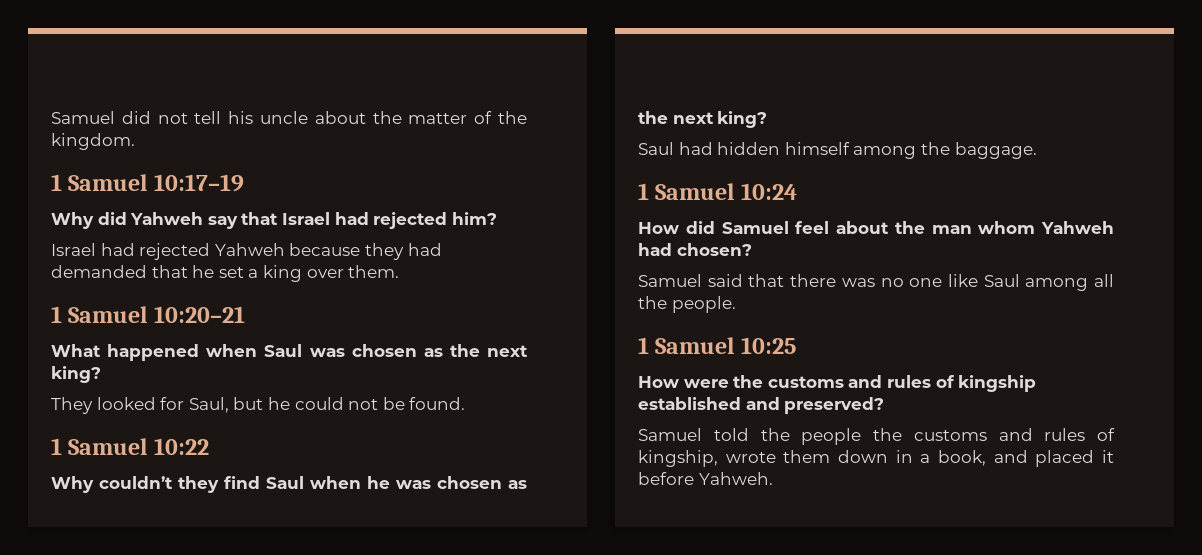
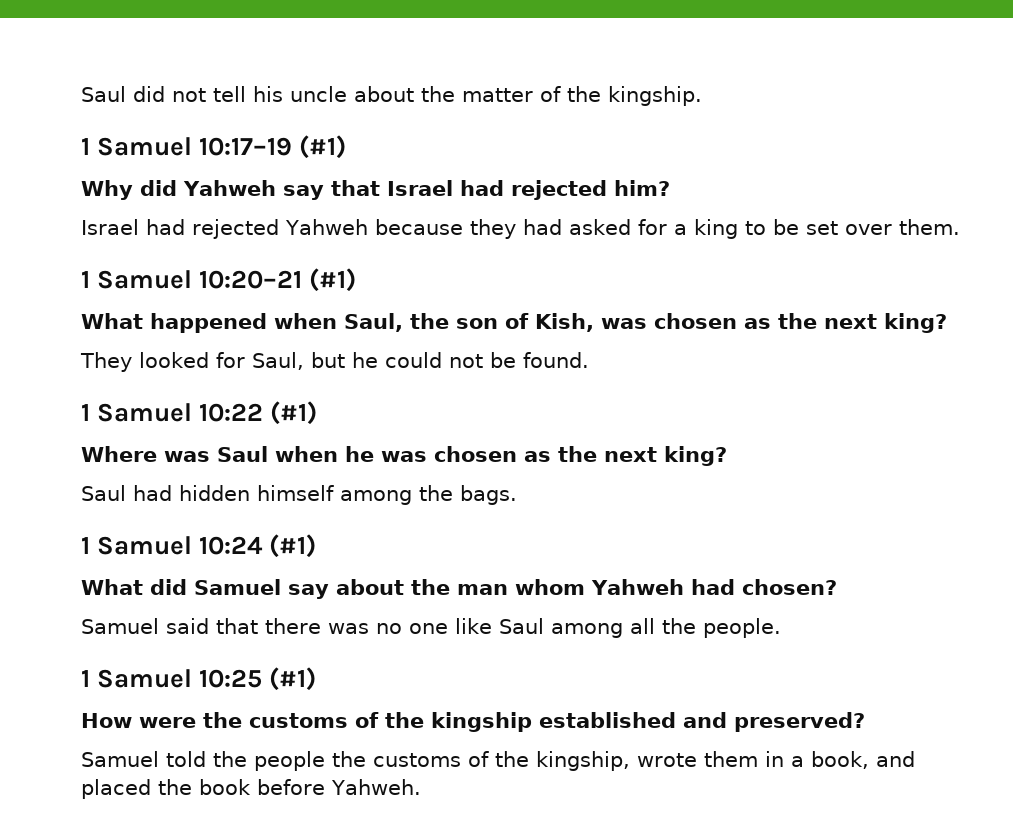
[51,111,115,124] Samuel -> [81,86,126,102] Saul
[51,133,135,150] kingdom. -> [608,86,702,106] kingship.
(244, 183) none -> [299,135,347,159] (#1)
[51,265,302,282] demanded that he set a king -> [568,219,838,239] asked for a king to be set
(245, 314) none -> [309,268,357,292] (#1)
[264,344,303,357] Saul -> [344,313,594,332] Saul, the son of Kish,
[51,476,260,493] // Why couldn’t they find -> [270,401,318,425] [81,446,210,462] (#1) // Where was
[954,142,1037,159] baggage. -> [460,485,517,505] bags.
[638,222,679,234] // How -> [269,534,317,558] [81,579,143,595] (#1) // What
[795,221,830,234] feel -> [288,584,329,599] say
(796, 345) none -> [269,667,317,691] (#1)
[848,375,955,388] and rules of -> [355,712,424,728] of the
[998,428,1115,441] and rules of -> [468,751,529,767] of the
[838,450,888,463] down -> (758, 759) none
[1102,450,1114,463] it -> [158,779,251,795] the book

